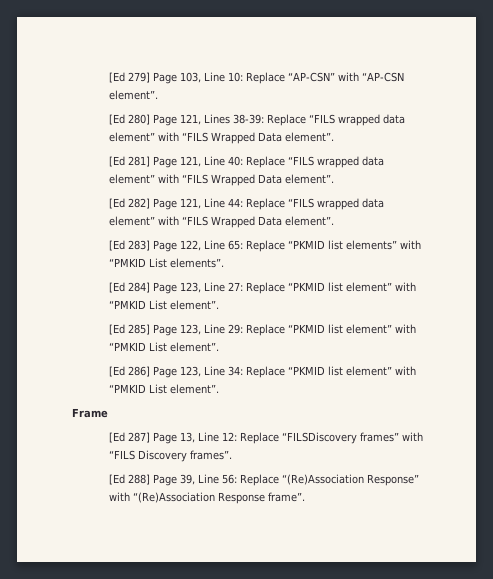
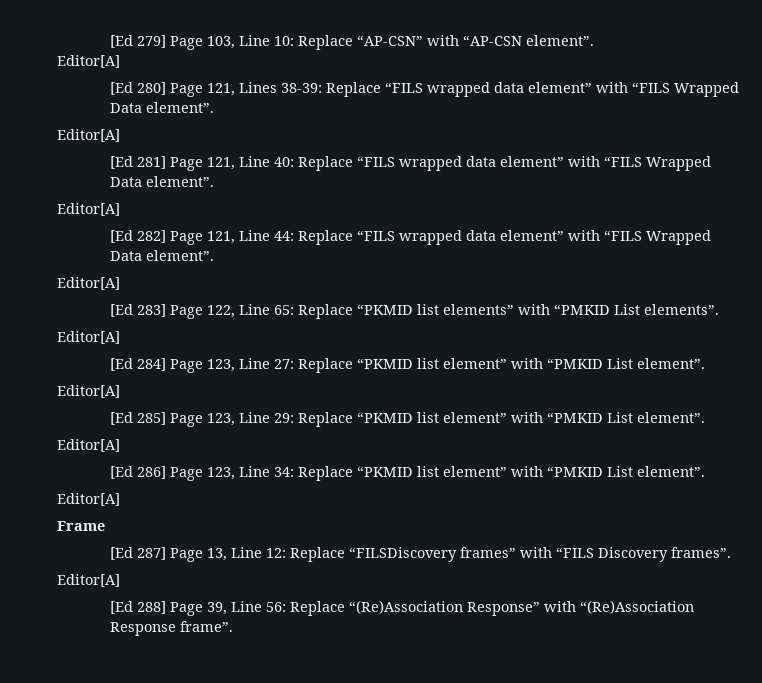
(158, 95) none -> [57,55,120,68] // Editor[A]
(334, 137) none -> [57,129,120,142] // Editor[A]
(334, 179) none -> [57,203,120,216] // Editor[A]
(334, 221) none -> [57,277,120,290] // Editor[A]
(224, 263) none -> [57,331,120,344] // Editor[A]
(219, 305) none -> [57,385,120,398] // Editor[A]
(219, 347) none -> [57,439,120,452] // Editor[A]
(219, 389) none -> [57,493,120,506] // Editor[A]
(232, 455) none -> [57,574,120,587] // Editor[A]

